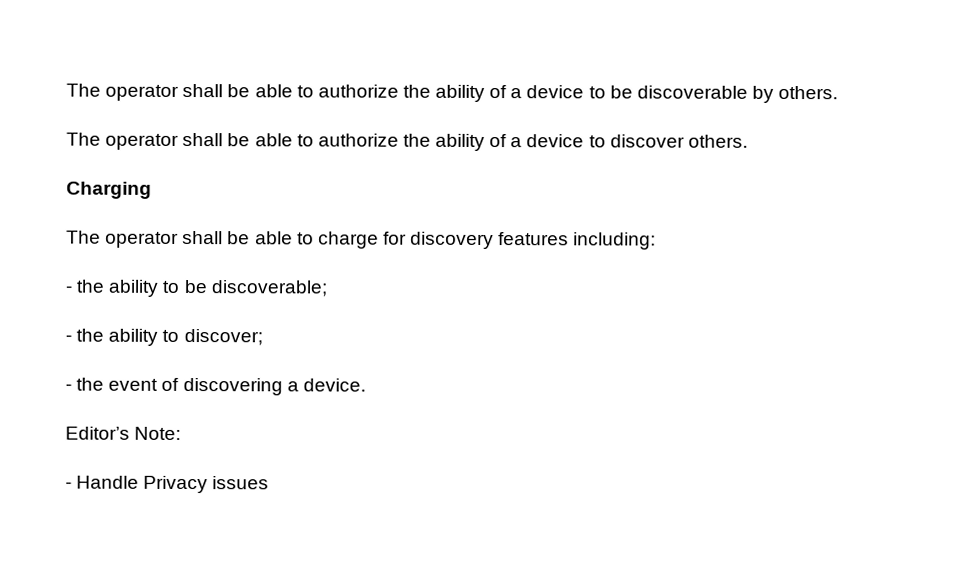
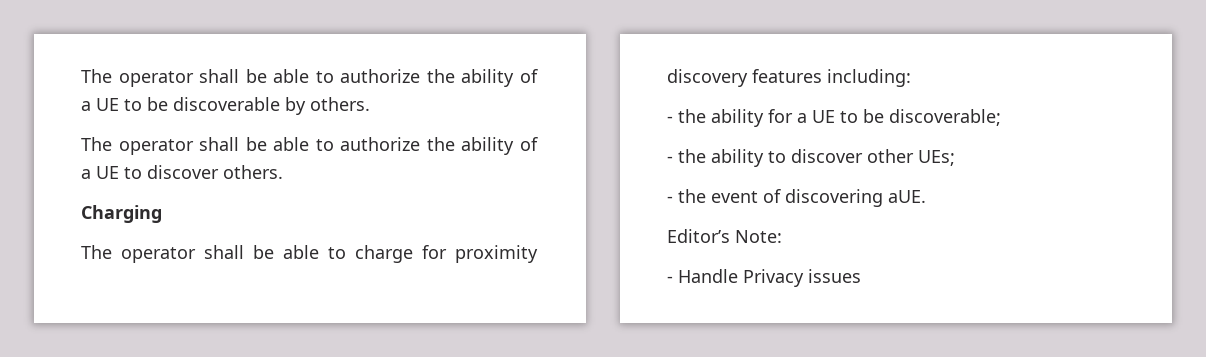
[526,85,585,99] device -> [96,98,119,111] UE
[526,134,585,148] device -> [96,166,119,179] UE
(407, 238) none -> [455,245,538,263] proximity
(160, 288) none -> [768,109,835,123] for a UE
[183,328,263,346] discover; -> [791,149,955,166] discover other UEs;
[286,378,366,392] a device. -> [888,190,926,203] aUE.

